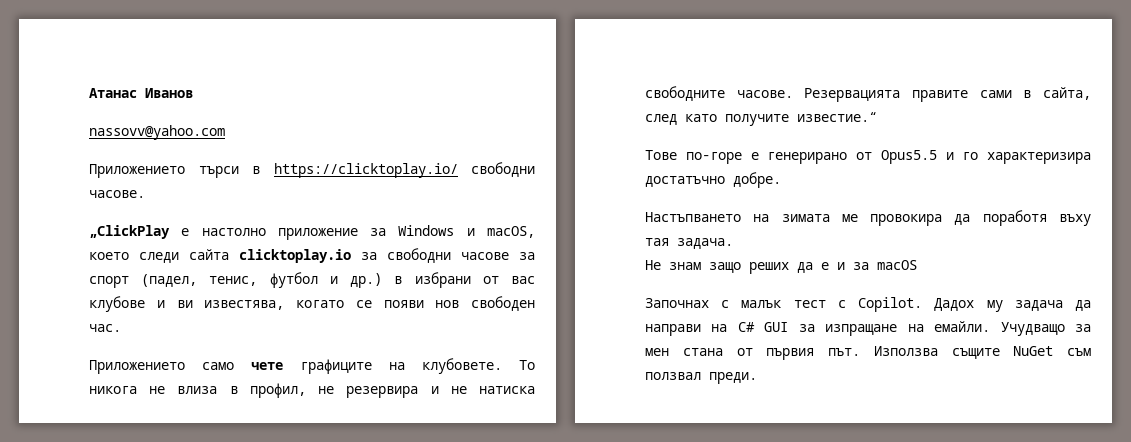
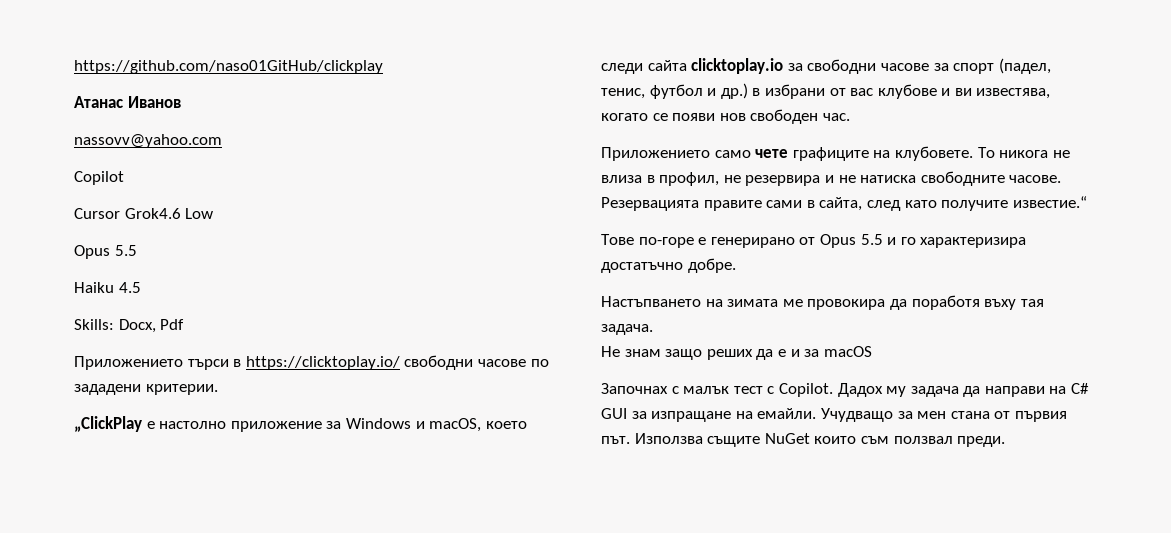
(89, 93) none -> [74,60,383,74] https://github.com/naso01GitHub/clickplay //
(225, 132) none -> [74,171,124,185] [74,208,214,219] [74,245,137,259] [74,282,141,293] [74,319,185,333] // Copilot // Cursor Grok4.6 Low // Opus 5.5 // Haiku 4.5 // Skills: Docx, Pdf
[89,190,145,198] часове. -> [477,359,549,367] [74,384,218,395] часове по зададени критерии.
[880,150,937,164] Opus5.5 -> [819,234,883,248] Opus 5.5
(1054, 351) none -> [814,436,857,444] които

